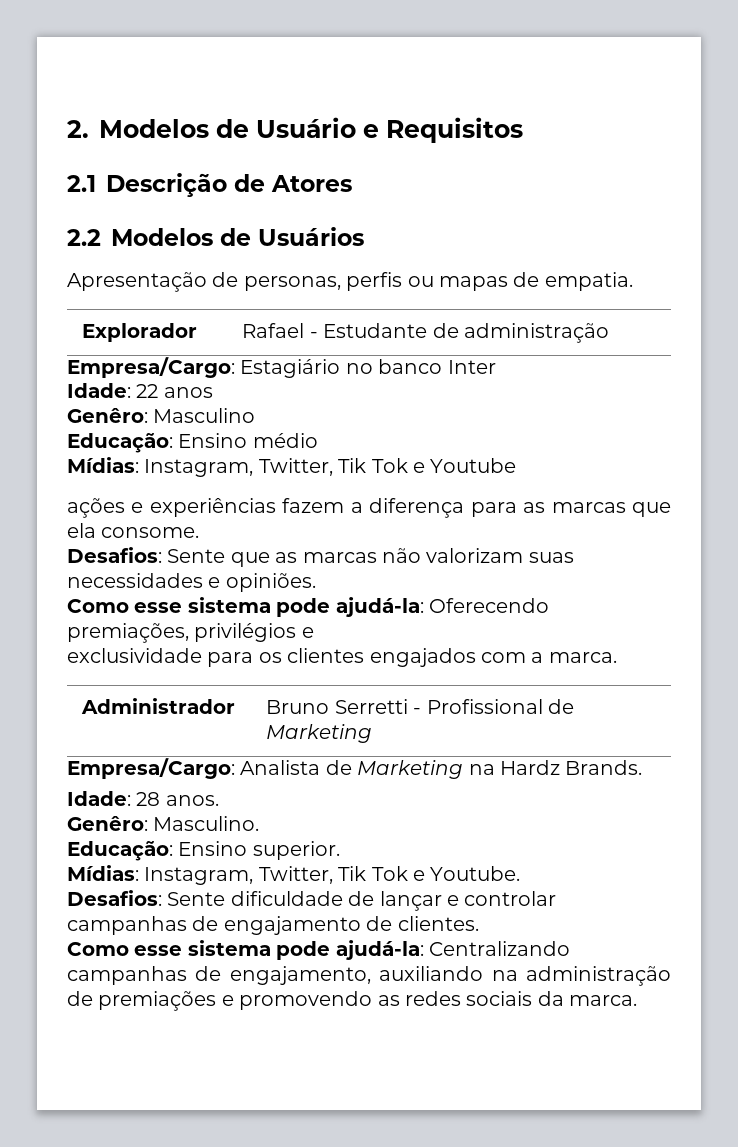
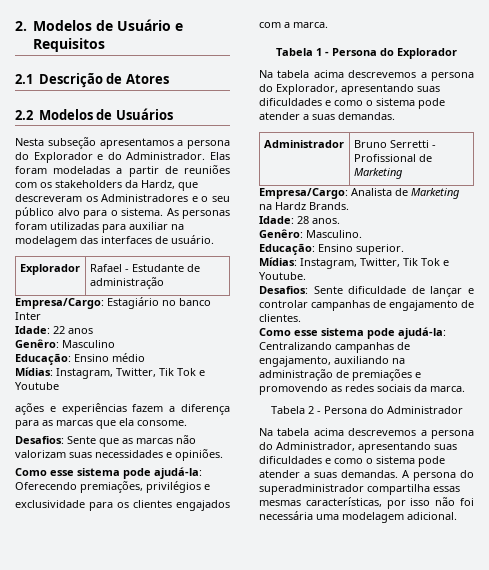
[67,272,633,292] Apresentação de personas, perfis ou mapas de empatia. -> [15,137,230,149] [15,152,230,163] [15,165,230,177] [15,180,198,191] [15,194,230,202] [15,207,230,219] [15,222,184,233] [15,235,214,247] Nesta subseção apresentamos a persona do Explorador e do Administrador. Elas foram modeladas a partir de reuniões com os stakeholders da Hardz, que descreveram os Administradores e o seu público alvo para o sistema. As personas foram utilizadas para auxiliar na modelagem das interfaces de usuário.
(617, 657) none -> [276,48,457,59] [259,70,474,81] [259,84,440,95] [259,98,445,109] [259,112,395,120] // Tabela 1 - Persona do Explorador // Na tabela acima descrevemos a persona do Explorador, apresentando suas dificuldades e como o sistema pode atender a suas demandas.
(638, 1000) none -> [270,406,463,414] [259,428,474,439] [259,442,457,453] [259,456,445,467] [259,470,474,481] [259,484,460,495] [259,497,474,509] [259,511,457,523] // Tabela 2 - Persona do Administrador // Na tabela acima descrevemos a persona do Administrador, apresentando suas dificuldades e como o sistema pode atender a suas demandas. A persona do superadministrador compartilha essas mesmas características, por isso não foi necessária uma modelagem adicional.

